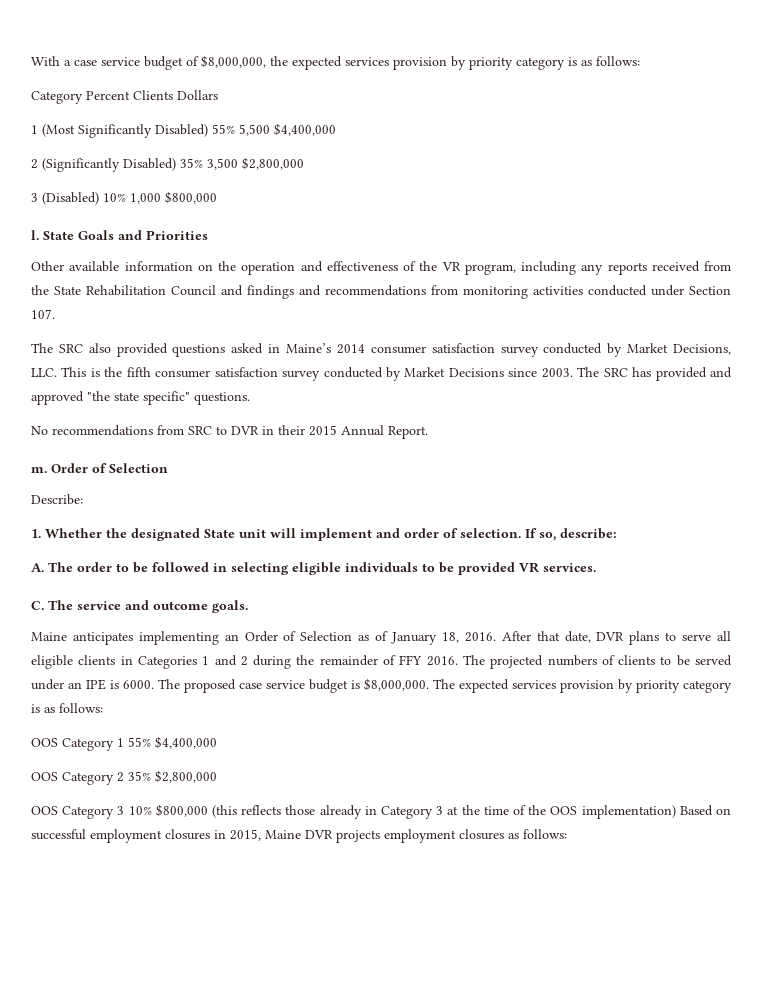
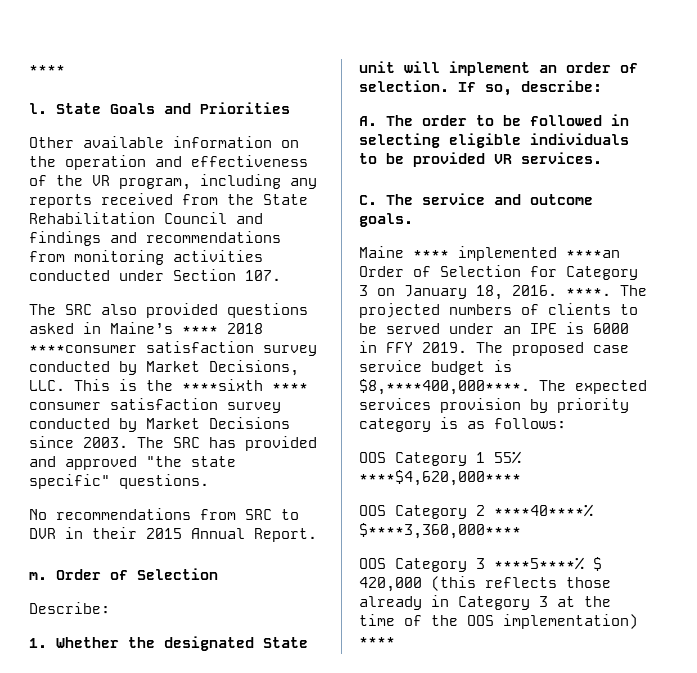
[31,55,640,70] [31,90,218,104] [31,123,336,138] [31,157,304,172] [31,191,217,205] With a case service budget of $8,000,000, the expected services provision by priority category is as follows: // Category Percent Clients Dollars // 1 (Most Significantly Disabled) 55% 5,500 $4,400,000 // 2 (Significantly Disabled) 35% 3,500 $2,800,000 // 3 (Disabled) 10% 1,000 $800,000 -> [29,65,65,73] ****
[336,344,426,354] 2014 consumer -> [182,323,263,334] [29,345,137,353] **** 2018 ****consumer
[126,367,151,377] fifth -> [182,379,308,391] ****sixth ****
[376,528,400,538] and -> [539,65,557,73] an
[72,631,732,645] [31,655,458,669] anticipates implementing an Order of Selection as of January 18, 2016. After that date, DVR plans to serve all eligible clients in Categories 1 and 2 during the remainder of FFY 2016. -> [413,246,620,261] [359,265,638,280] [359,285,611,300] **** implemented ****an Order of Selection for Category 3 on January 18, 2016. ****.
[123,680,154,689] 6000. -> [593,323,629,334] [359,341,467,353] 6000 in FFY 2019.
[364,678,429,691] $8,000,000. -> [359,379,530,395] $8,****400,000****.
[155,736,217,749] $4,400,000 -> [359,470,521,486] ****$4,620,000****
[128,770,217,783] 35% $2,800,000 -> [494,504,593,517] [359,523,521,539] ****40****% $****3,360,000****
[128,804,208,817] 10% $800,000 -> [494,557,602,571] [359,577,422,592] ****5****% $ 420,000
[679,805,731,816] [31,829,567,843] Based on successful employment closures in 2015, Maine DVR projects employment closures as follows: -> [359,637,395,645] ****

